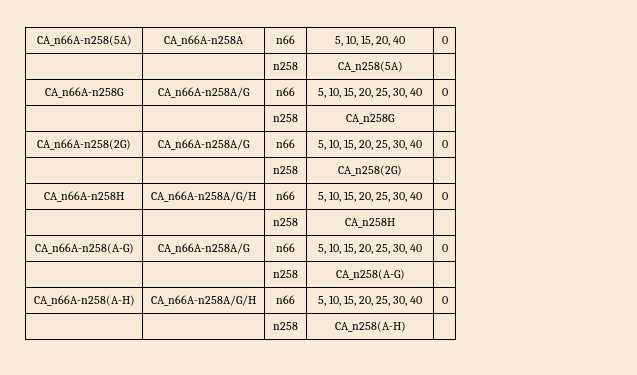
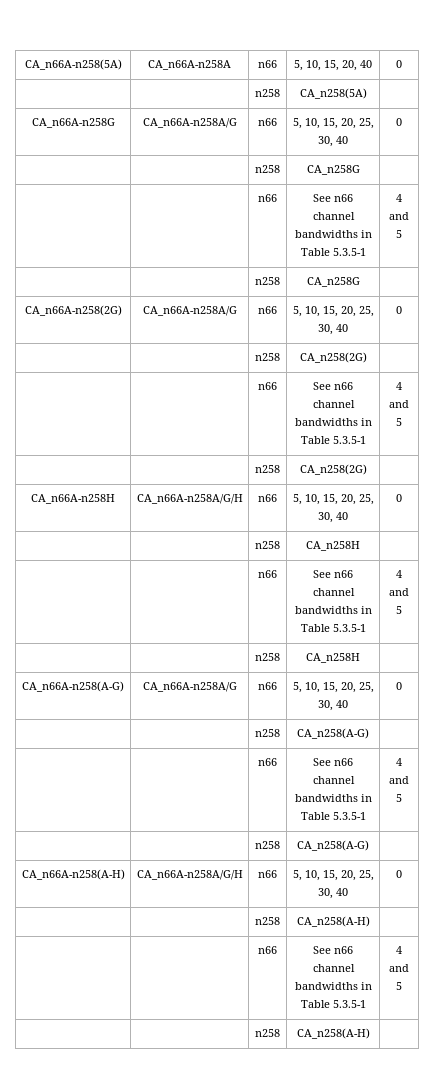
(395, 119) none -> [258,194,277,202] [313,194,353,202] [312,212,355,220] [294,230,372,238] [300,248,366,256] [396,194,402,202] [389,212,409,220] [396,230,402,238] [255,277,280,285] [306,277,360,287] // | | n66 | See n66 channel bandwidths in Table 5.3.5-1 | 4 and 5 // | | n258 | CA_n258G |
(402, 170) none -> [258,382,277,390] [313,382,353,390] [312,400,355,408] [294,418,372,426] [300,436,366,444] [396,382,402,390] [389,400,409,408] [396,418,402,426] [255,465,280,473] [299,464,367,475] // | | n66 | See n66 channel bandwidths in Table 5.3.5-1 | 4 and 5 // | | n258 | CA_n258(2G) |
(395, 223) none -> [258,570,277,578] [313,570,353,578] [312,588,355,596] [294,606,372,614] [300,624,366,632] [396,570,402,578] [389,588,409,596] [396,606,402,614] [255,653,280,661] [306,653,360,663] // | | n66 | See n66 channel bandwidths in Table 5.3.5-1 | 4 and 5 // | | n258 | CA_n258H |
(405, 274) none -> [258,758,277,766] [313,758,353,766] [312,776,355,784] [294,794,372,802] [300,812,366,820] [396,758,402,766] [389,776,409,784] [396,794,402,802] [255,841,280,849] [297,840,369,851] // | | n66 | See n66 channel bandwidths in Table 5.3.5-1 | 4 and 5 // | | n258 | CA_n258(A-G) |
(406, 326) none -> [258,946,277,954] [313,946,353,954] [312,964,355,972] [294,982,372,990] [300,1000,366,1008] [396,946,402,954] [389,964,409,972] [396,982,402,990] [255,1029,280,1037] [296,1028,370,1039] // | | n66 | See n66 channel bandwidths in Table 5.3.5-1 | 4 and 5 // | | n258 | CA_n258(A-H) |

